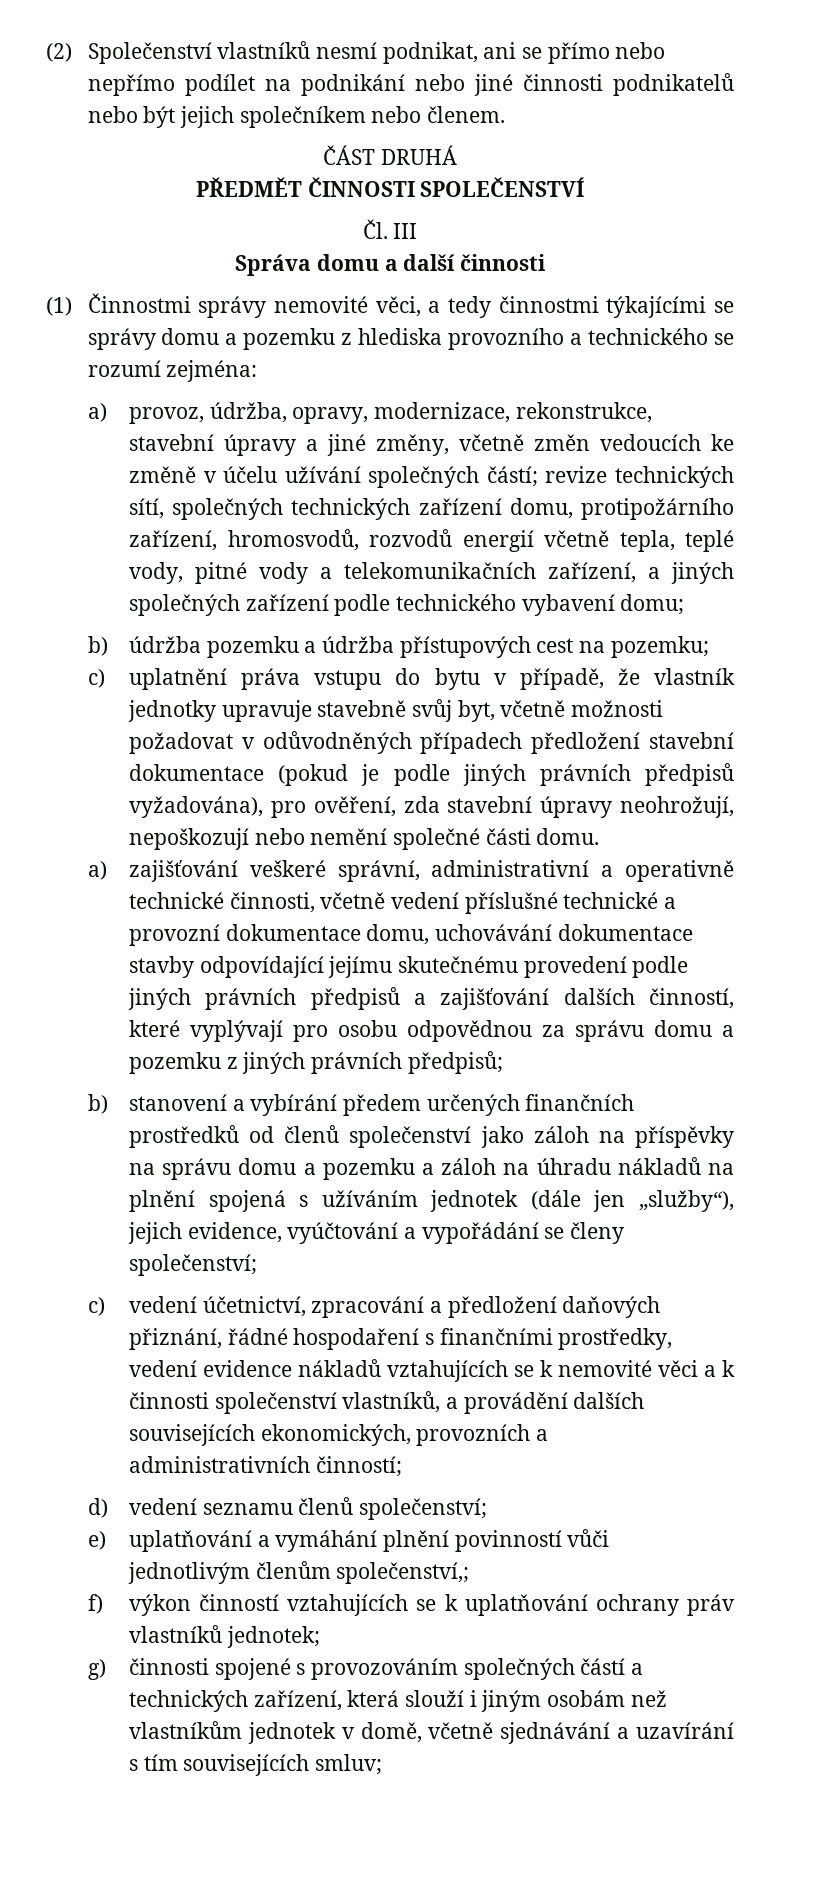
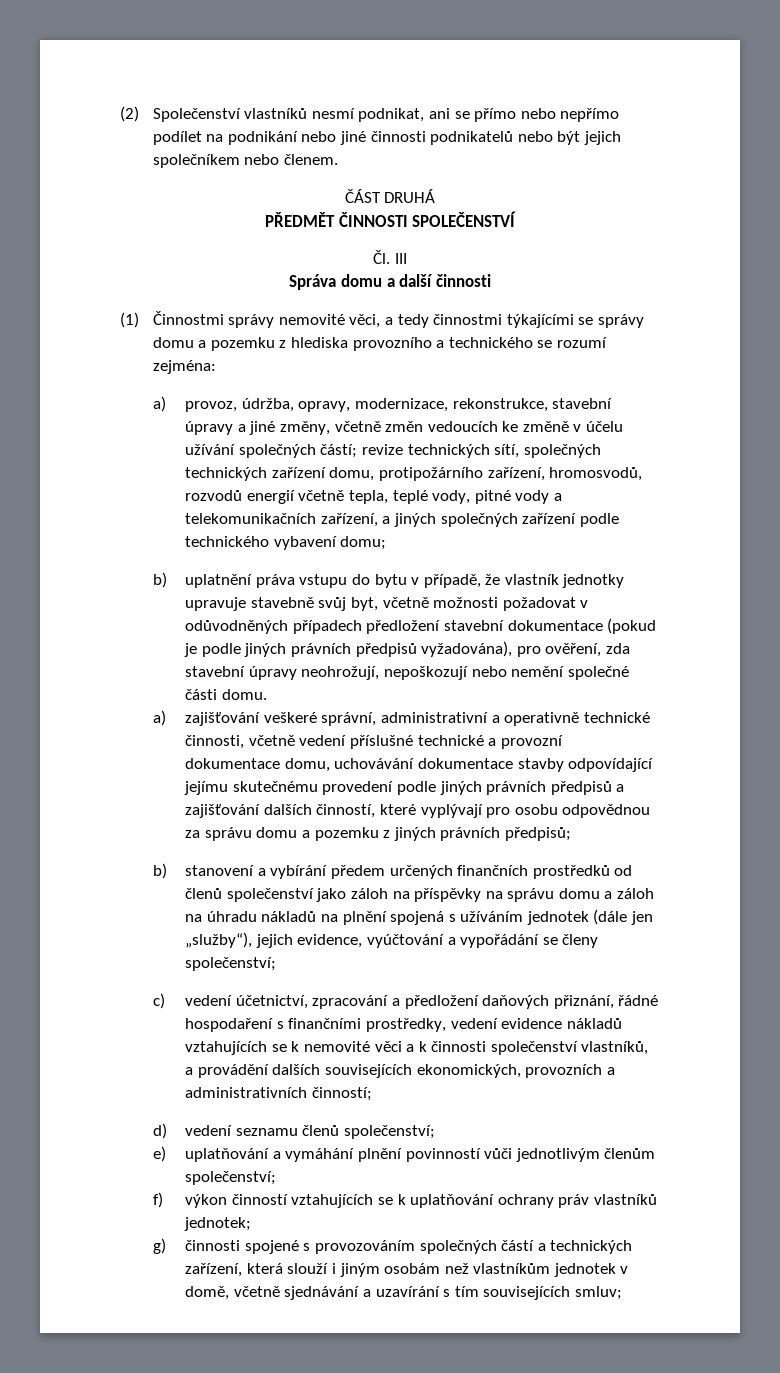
[128,636,709,658] [87,669,105,688] údržba pozemku a údržba přístupových cest na pozemku; // c) -> (167, 580) none
[322,1158,434,1180] pozemku a -> (613, 895) none
[336,1562,470,1584] společenství,; -> [185,1171,277,1185] společenství;

